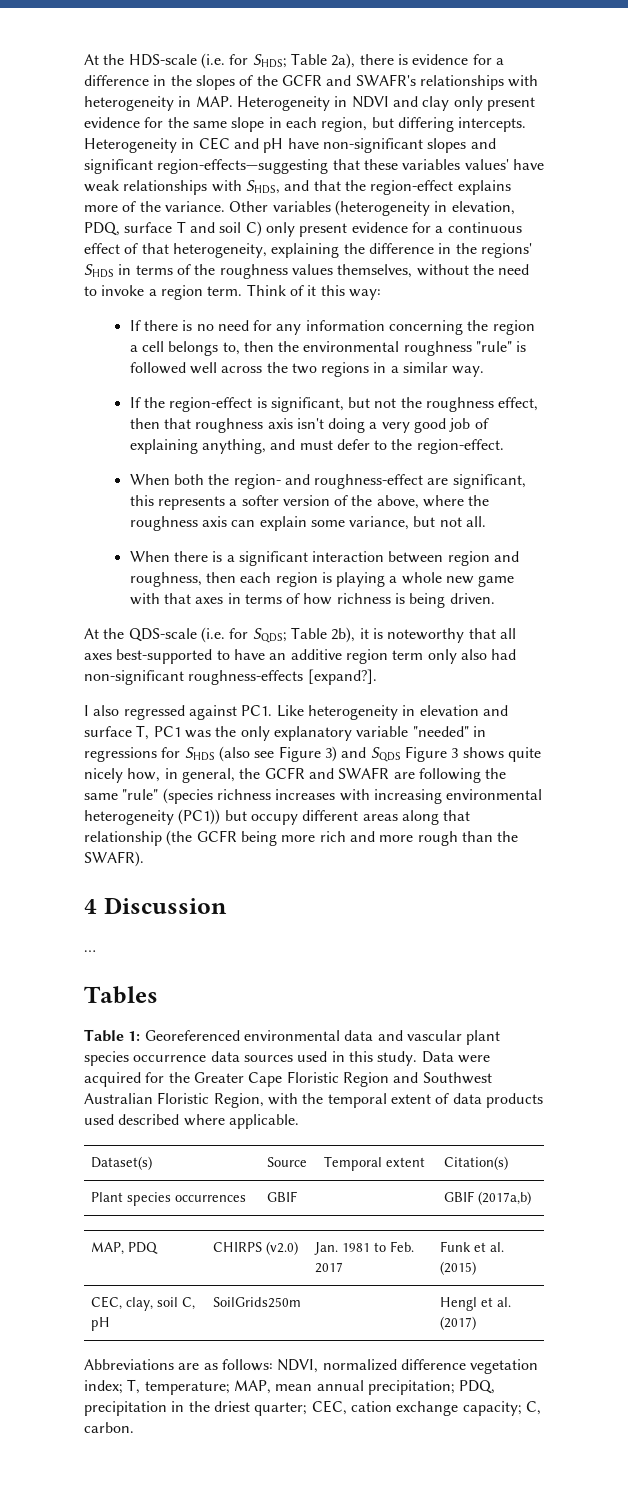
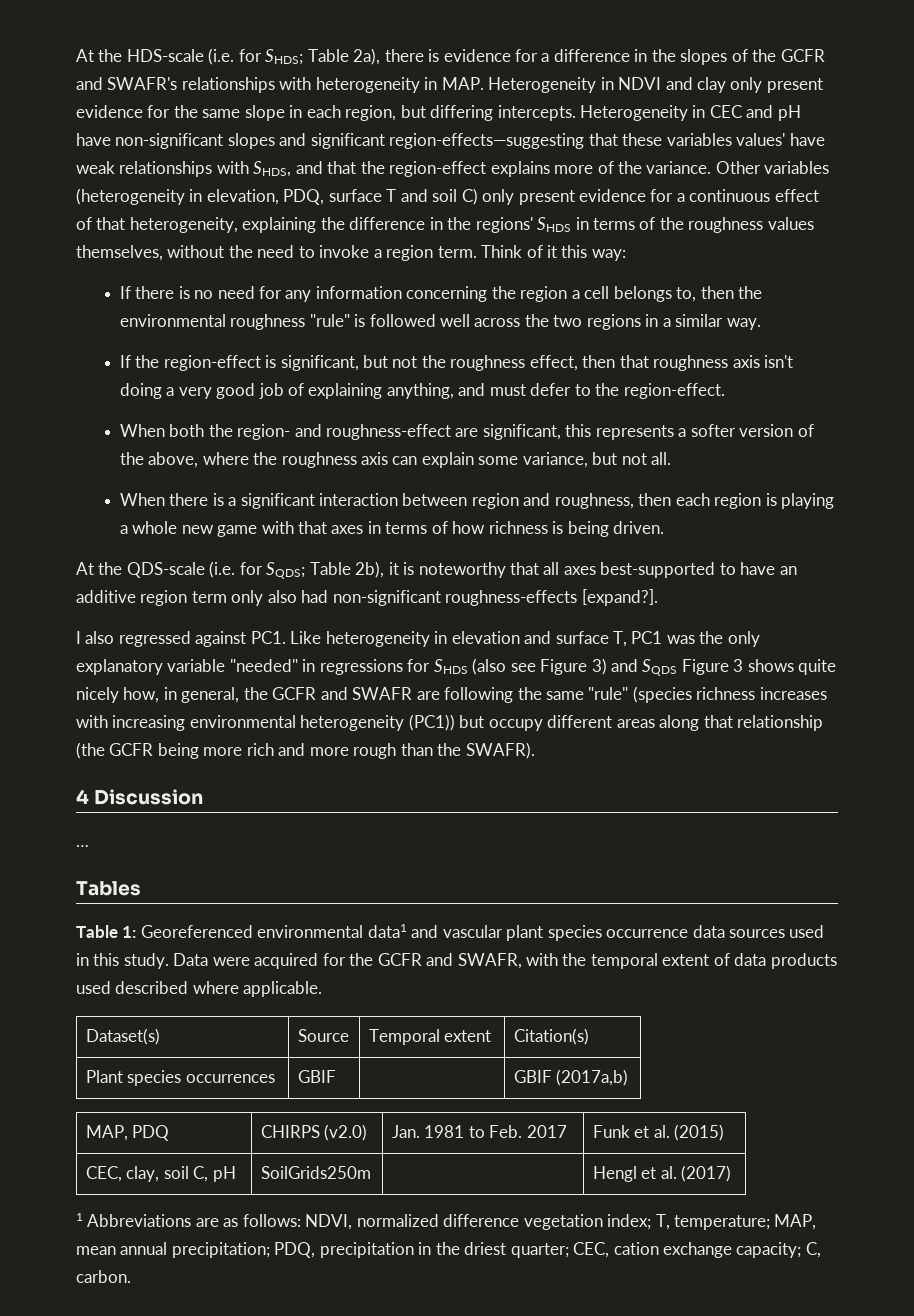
[344,1030,374,1041] data -> [367,924,407,938] data1
[193,1071,492,1087] [84,1092,264,1108] Greater Cape Floristic Region and Southwest Australian Floristic Region, -> [377,953,522,969] GCFR and SWAFR,
(476, 1323) none -> [76,1213,83,1221] 1

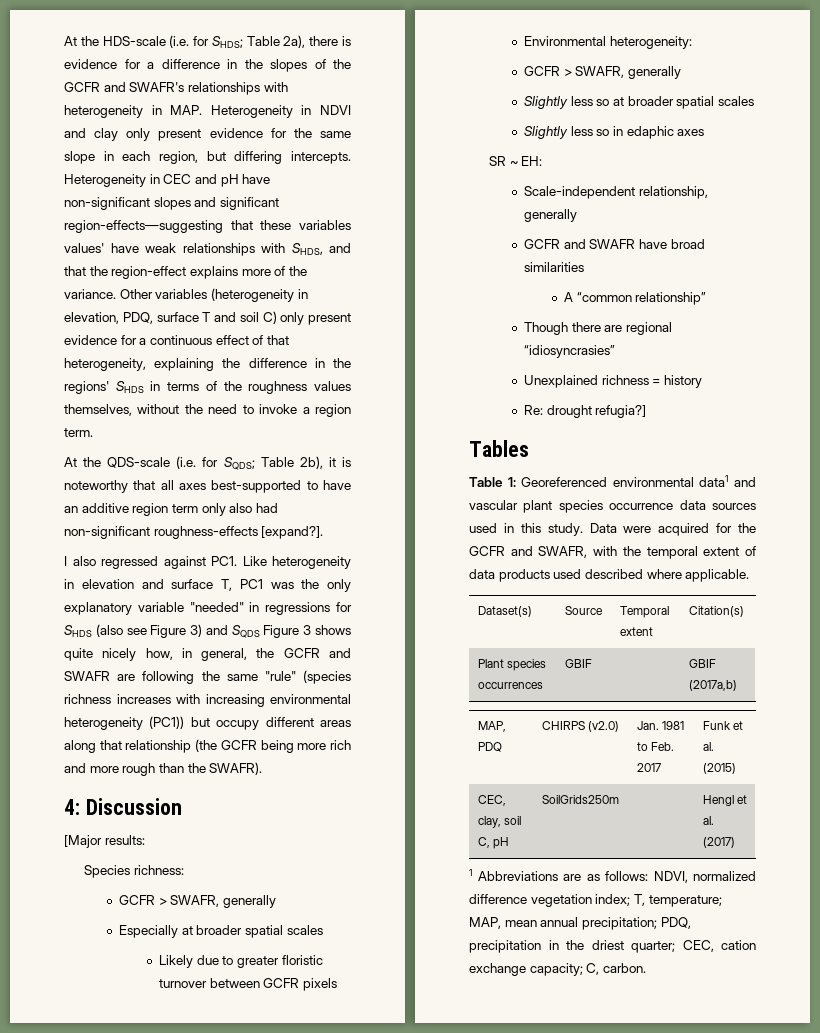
[481,245,626,261] [119,286,763,302] [119,314,761,330] [119,355,794,371] [119,383,725,399] [119,424,814,440] [119,452,672,468] [119,493,835,509] [119,521,665,537] Think of it this way: // If there is no need for any information concerning the region a cell belongs to, then the environmental roughness "rule" is followed well across the two regions in a similar way. // If the region-effect is significant, but not the roughness effect, then that roughness axis isn't doing a very good job of explaining anything, and must defer to the region-effect. // When both the region- and roughness-effect are significant, this represents a softer version of the above, where the roughness axis can explain some variance, but not all. // When there is a significant interaction between region and roughness, then each region is playing a whole new game with that axes in terms of how richness is being driven. -> (93, 432) none
[76,789,89,804] 4 -> [64,799,80,815] 4:
[76,845,89,847] … -> [64,835,145,848] [84,865,184,878] [118,895,276,908] [118,925,323,938] [159,955,323,968] [159,978,337,991] [523,36,692,49] [523,66,681,79] [523,96,754,109] [523,126,705,139] [489,156,543,166] [523,186,708,199] [523,209,577,222] [523,239,705,249] [523,262,584,272] [564,292,707,305] [523,322,672,335] [523,345,615,358] [523,375,702,388] [523,405,647,418] [Major results: // Species richness: // GCFR > SWAFR, generally // Especially at broader spatial scales // Likely due to greater floristic turnover between GCFR pixels // Environmental heterogeneity: // GCFR > SWAFR, generally // Slightly less so at broader spatial scales // Slightly less so in edaphic axes // SR ~ EH: // Scale-independent relationship, generally // GCFR and SWAFR have broad similarities // A “common relationship” // Though there are regional “idiosyncrasies” // Unexplained richness = history // Re: drought refugia?]

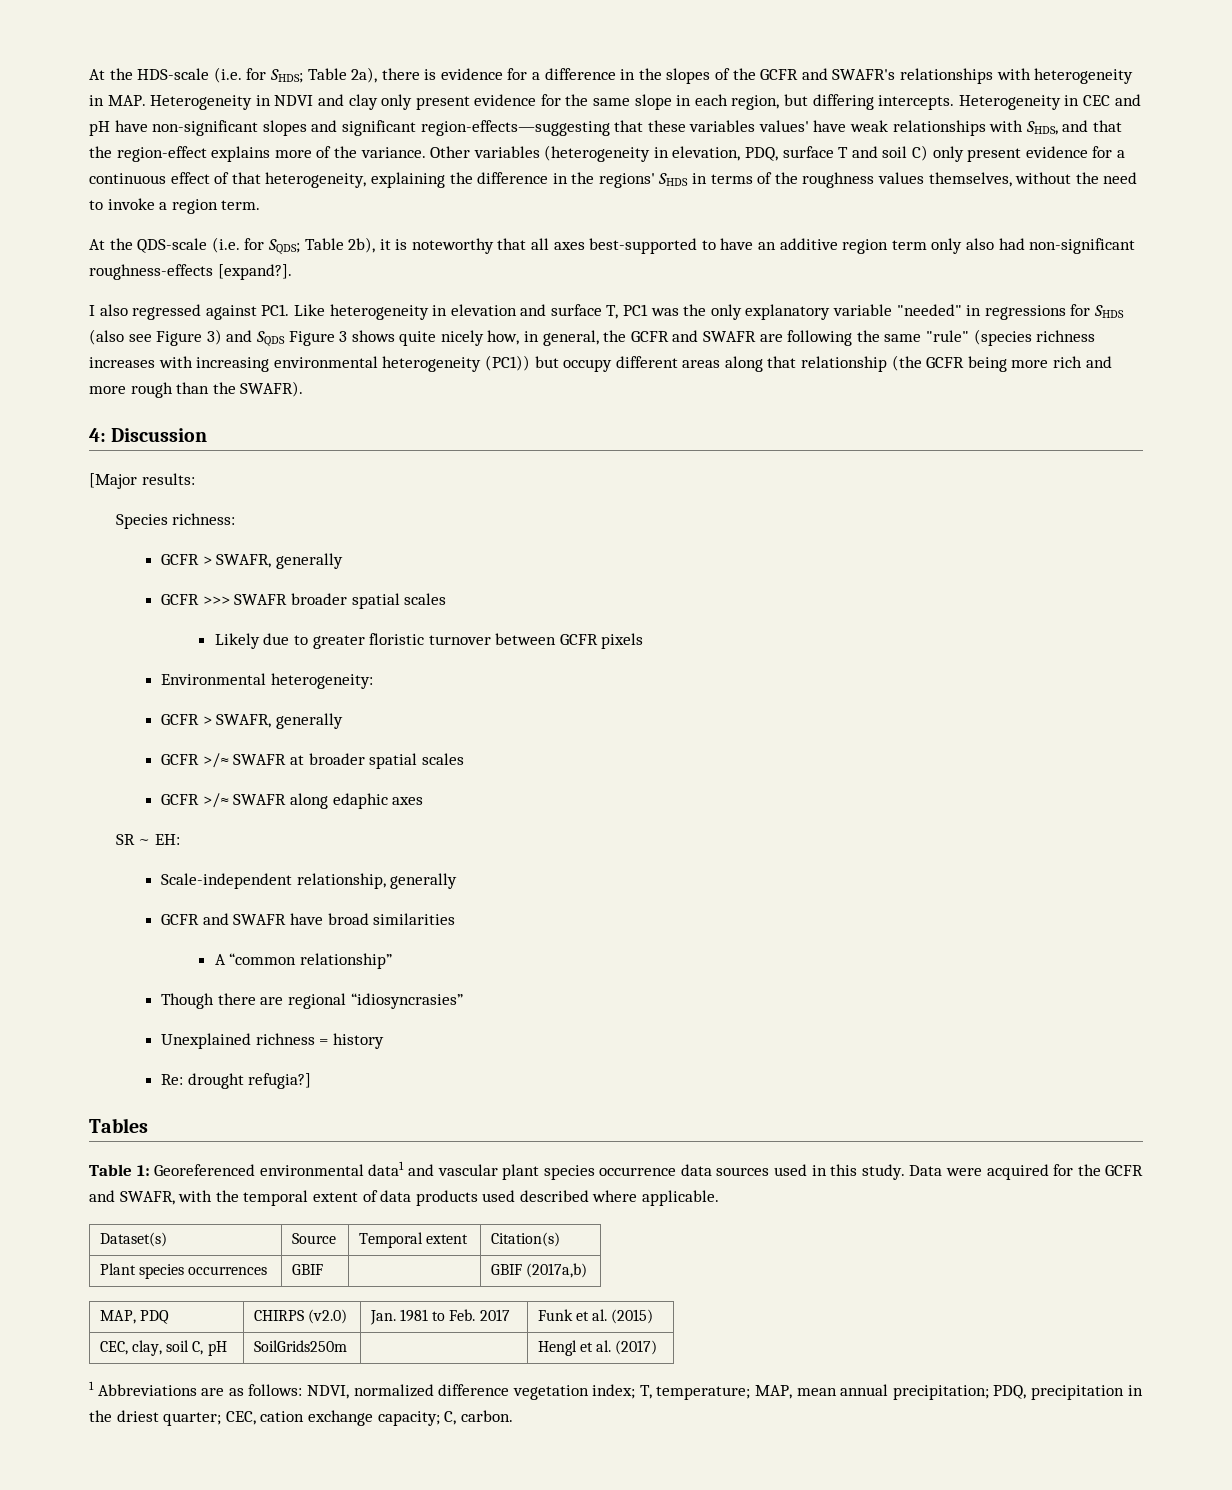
[118,925,193,938] Especially at -> [161,594,288,605] GCFR >>> SWAFR
[523,96,754,109] [523,126,623,139] Slightly less so at broader spatial scales // Slightly less so in -> [161,753,464,769] [161,793,328,809] GCFR >/≈ SWAFR at broader spatial scales // GCFR >/≈ SWAFR along

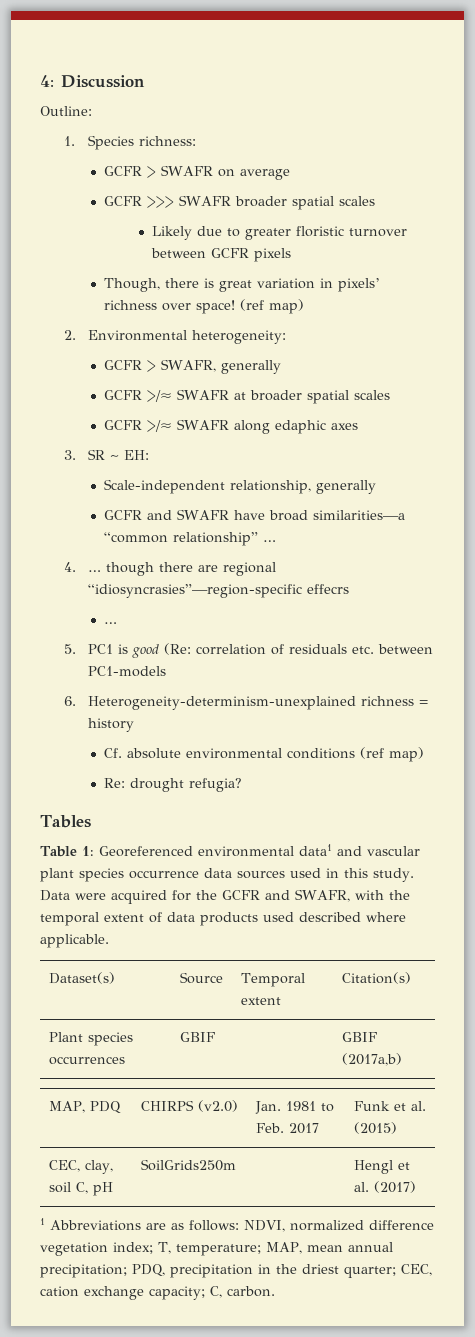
[89,67,1134,84] [89,94,1141,110] [89,120,1123,136] [89,145,1125,162] [89,172,1138,188] [89,198,261,214] [89,237,1136,255] [89,264,292,280] [89,304,1124,320] [89,329,1096,347] [89,355,1112,372] [89,381,304,398] At the HDS-scale (i.e. for SHDS; Table 2a), there is evidence for a difference in the slopes of the GCFR and SWAFR's relationships with heterogeneity in MAP. Heterogeneity in NDVI and clay only present evidence for the same slope in each region, but differing intercepts. Heterogeneity in CEC and pH have non-significant slopes and significant region-effects—suggesting that these variables values' have weak relationships with SHDS, and that the region-effect explains more of the variance. Other variables (heterogeneity in elevation, PDQ, surface T and soil C) only present evidence for a continuous effect of that heterogeneity, explaining the difference in the regions' SHDS in terms of the roughness values themselves, without the need to invoke a region term. // At the QDS-scale (i.e. for SQDS; Table 2b), it is noteworthy that all axes best-supported to have an additive region term only also had non-significant roughness-effects [expand?]. // I also regressed against PC1. Like heterogeneity in elevation and surface T, PC1 was the only explanatory variable "needed" in regressions for SHDS (also see Figure 3) and SQDS Figure 3 shows quite nicely how, in general, the GCFR and SWAFR are following the same "rule" (species richness increases with increasing environmental heterogeneity (PC1)) but occupy different areas along that relationship (the GCFR being more rich and more rough than the SWAFR). // -> (40, 81) none
[89,473,195,489] [Major results: // -> [40,106,92,116] [63,136,75,146] Outline: // 1.
[216,553,343,569] SWAFR, generally -> [160,165,290,180] SWAFR on average
(644, 641) none -> [103,278,380,292] [103,299,304,314] [63,330,76,340] Though, there is great variation in pixels’ richness over space! (ref map) // 2.
(424, 801) none -> [63,450,76,460] 3.
[373,913,456,925] [214,954,226,965] similarities // A -> [312,510,405,520] similarities—a
[161,993,463,1009] [161,1033,384,1049] // Though there are regional “idiosyncrasies” // Unexplained richness = history -> [262,540,276,542] [63,562,276,576] [87,584,349,598] [103,622,117,624] [63,643,433,658] [87,666,166,677] [63,696,428,710] [87,718,134,732] [103,747,424,762] … // 4. … though there are regional “idiosyncrasies”—region-specific effecrs // … // 5. PC1 is good (Re: correlation of residuals etc. between PC1-models // 6. Heterogeneity-determinism-unexplained richness = history // Cf. absolute environmental conditions (ref map)
[248,1073,312,1089] refugia?] -> [188,778,242,792] refugia?

